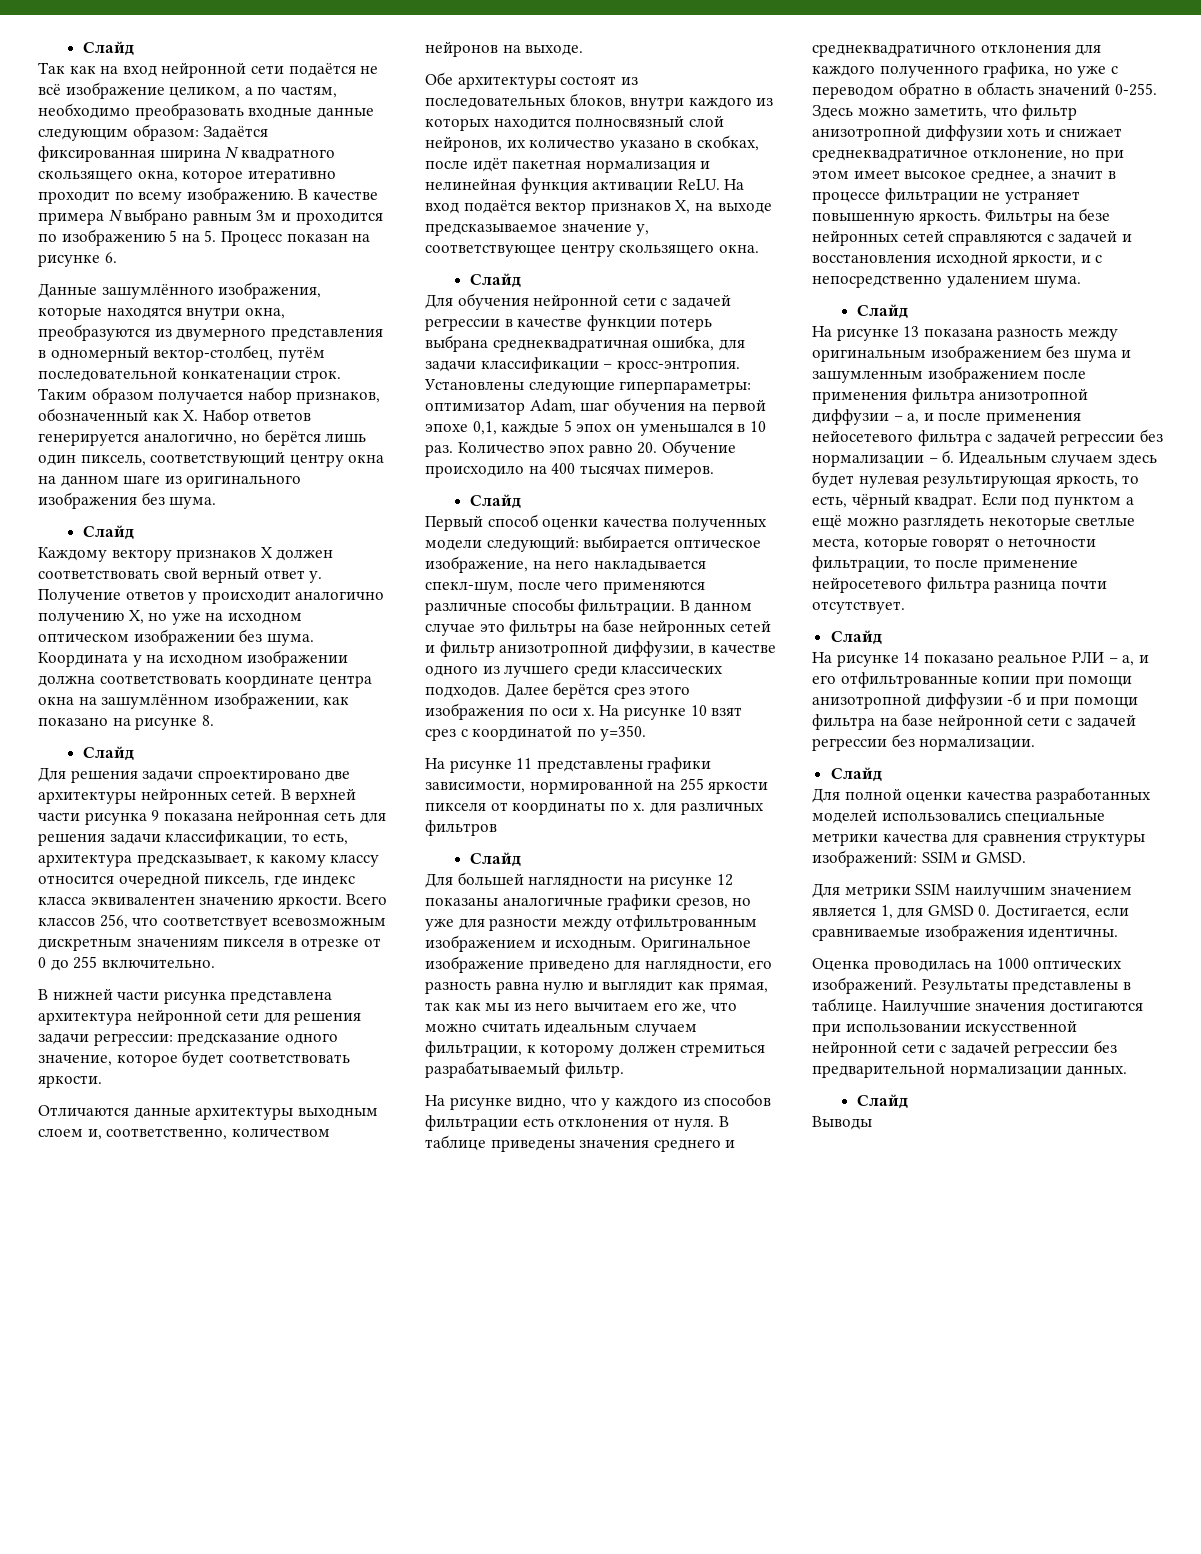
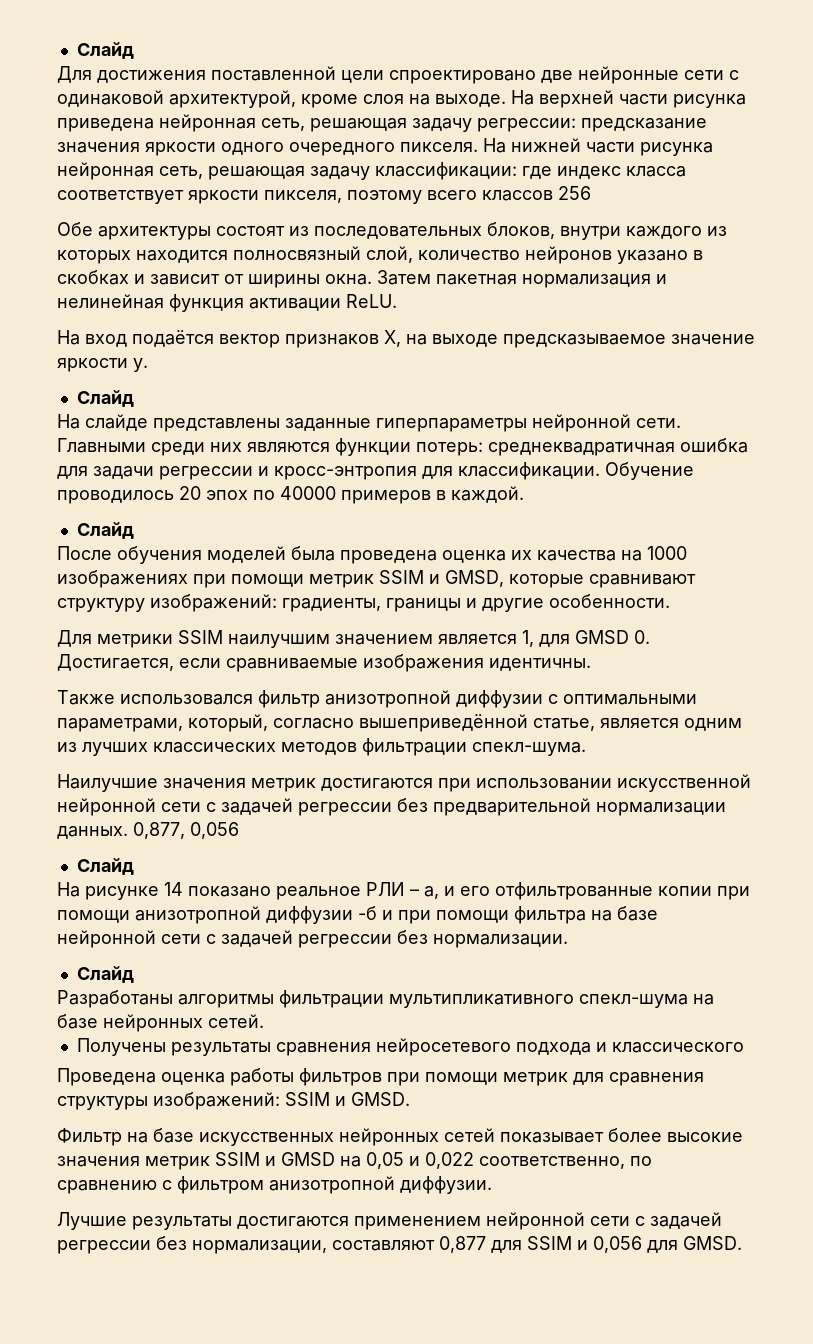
[82,41,134,56] [38,62,379,78] [38,82,337,99] [38,103,374,120] [38,124,269,141] [38,146,335,162] [38,170,336,183] [38,187,378,204] [38,208,383,225] [38,229,371,246] [38,252,117,267] [38,282,322,299] [38,307,285,320] [38,324,383,341] [38,345,325,362] [38,367,342,383] [38,387,381,404] [38,408,312,425] [38,429,367,446] [38,451,385,467] [38,475,302,488] [38,492,217,509] [82,525,134,540] [38,547,334,562] [38,567,323,583] [38,589,385,604] [38,610,302,625] [38,629,314,646] [38,650,349,667] [38,675,372,688] [38,692,350,709] [38,715,214,730] [82,746,134,761] [38,767,351,783] [38,788,357,804] [38,809,386,825] [38,830,349,846] [38,854,380,867] [38,872,356,888] [38,894,388,909] [38,914,387,930] [38,938,381,951] [38,956,215,971] [38,988,333,1004] [38,1009,362,1025] [38,1033,338,1046] [38,1050,350,1067] [38,1075,102,1088] [38,1105,378,1120] [38,1128,330,1140] [425,41,584,57] Слайд // Так как на вход нейронной сети подаётся не всё изображение целиком, а по частям, необходимо преобразовать входные данные следующим образом: Задаётся фиксированная ширина N квадратного скользящего окна, которое итеративно проходит по всему изображению. В качестве примера N выбрано равным 3м и проходится по изображению 5 на 5. Процесс показан на рисунке 6. // Данные зашумлённого изображения, которые находятся внутри окна, преобразуются из двумерного представления в одномерный вектор-столбец, путём последовательной конкатенации строк. Таким образом получается набор признаков, обозначенный как Х. Набор ответов генерируется аналогично, но берётся лишь один пиксель, соответствующий центру окна на данном шаге из оригинального изображения без шума. // Слайд // Каждому вектору признаков Х должен соответствовать свой верный ответ у. Получение ответов у происходит аналогично получению Х, но уже на исходном оптическом изображении без шума. Координата у на исходном изображении должна соответствовать координате центра окна на зашумлённом изображении, как показано на рисунке 8. // Слайд // Для решения задачи спроектировано две архитектуры нейронных сетей. В верхней части рисунка 9 показана нейронная сеть для решения задачи классификации, то есть, архитектура предсказывает, к какому классу относится очередной пиксель, где индекс класса эквивалентен значению яркости. Всего классов 256, что соответствует всевозможным дискретным значениям пикселя в отрезке от 0 до 255 включительно. // В нижней части рисунка представлена архитектура нейронной сети для решения задачи регрессии: предсказание одного значение, которое будет соответствовать яркости. // Отличаются данные архитектуры выходным слоем и, соответственно, количеством нейронов на выходе. -> [76,42,134,59] [57,66,739,84] [57,90,746,108] [57,114,707,132] [57,138,713,156] [57,162,686,180] [57,186,591,204] Слайд // Для достижения поставленной цели спроектировано две нейронные сети с одинаковой архитектурой, кроме слоя на выходе. На верхней части рисунка приведена нейронная сеть, решающая задачу регрессии: предсказание значения яркости одного очередного пикселя. На нижней части рисунка нейронная сеть, решающая задачу классификации: где индекс класса соответствует яркости пикселя, поэтому всего классов 256
[688,115,724,127] [425,135,759,152] [425,158,508,172] слой нейронов, их количество указано в скобках, после идёт -> [366,246,703,264] [57,270,431,288] слой, количество нейронов указано в скобках и зависит от ширины окна. Затем
(720, 184) none -> (397, 301) //
[636,224,650,236] [425,244,759,257] [469,273,521,288] [425,293,731,310] [425,315,713,331] [425,335,745,352] [425,357,740,373] [424,379,752,394] [425,398,766,415] [425,420,766,436] [425,440,736,457] [425,463,715,478] [469,494,521,509] [425,514,768,531] [425,535,761,552] [425,556,706,573] [425,581,705,594] [425,598,753,615] [425,619,771,636] [425,641,776,657] [425,665,724,678] [425,682,691,699] [425,703,743,720] [425,725,647,741] [425,757,712,773] [425,778,769,794] [425,802,764,815] [425,820,497,836] [469,852,521,867] [425,872,733,889] [425,894,752,910] [425,915,758,931] [425,935,751,952] [425,956,773,973] [425,981,768,994] [425,1002,737,1014] [425,1023,697,1036] [425,1041,766,1057] [425,1061,624,1078] [425,1093,772,1110] [425,1115,729,1131] [425,1135,736,1152] [812,44,1102,57] [812,62,1118,78] [812,82,1157,99] [812,104,1078,120] [812,125,1123,141] [812,149,1124,162] [812,170,1116,183] [812,188,1080,204] [812,208,1111,225] [812,230,1132,246] [812,251,1103,267] [812,275,1082,288] [856,304,908,319] [812,326,1118,341] [812,345,1132,362] [812,366,1087,383] [812,388,1089,404] [812,409,1081,425] [812,429,1163,446] [812,450,1157,467] [812,471,1140,488] [812,493,1134,509] [812,515,1136,530] [812,538,1097,551] [812,556,1078,572] [812,577,1107,593] [812,601,905,614] у, соответствующее центру скользящего окна. // Слайд // Для обучения нейронной сети с задачей регрессии в качестве функции потерь выбрана среднеквадратичная ошибка, для задачи классификации – кросс-энтропия. Установлены следующие гиперпараметры: оптимизатор Adam, шаг обучения на первой эпохе 0,1, каждые 5 эпох он уменьшался в 10 раз. Количество эпох равно 20. Обучение происходило на 400 тысячах пимеров. // Слайд // Первый способ оценки качества полученных модели следующий: выбирается оптическое изображение, на него накладывается спекл-шум, после чего применяются различные способы фильтрации. В данном случае это фильтры на базе нейронных сетей и фильтр анизотропной диффузии, в качестве одного из лучшего среди классических подходов. Далее берётся срез этого изображения по оси х. На рисунке 10 взят срез с координатой по у=350. // На рисунке 11 представлены графики зависимости, нормированной на 255 яркости пикселя от координаты по х. для различных фильтров // Слайд // Для большей наглядности на рисунке 12 показаны аналогичные графики срезов, но уже для разности между отфильтрованным изображением и исходным. Оригинальное изображение приведено для наглядности, его разность равна нулю и выглядит как прямая, так как мы из него вычитаем его же, что можно считать идеальным случаем фильтрации, к которому должен стремиться разрабатываемый фильтр. // На рисунке видно, что у каждого из способов фильтрации есть отклонения от нуля. В таблице приведены значения среднего и среднеквадратичного отклонения для каждого полученного графика, но уже с переводом обратно в область значений 0-255. Здесь можно заметить, что фильтр анизотропной диффузии хоть и снижает среднеквадратичное отклонение, но при этом имеет высокое среднее, а значит в процессе фильтрации не устраняет повышенную яркость. Фильтры на безе нейронных сетей справляются с задачей и восстановления исходной яркости, и с непосредственно удалением шума. // Слайд // На рисунке 13 показана разность между оригинальным изображением без шума и зашумленным изображением после применения фильтра анизотропной диффузии – а, и после применения нейосетевого фильтра с задачей регрессии без нормализации – б. Идеальным случаем здесь будет нулевая результирующая яркость, то есть, чёрный квадрат. Если под пунктом а ещё можно разглядеть некоторые светлые места, которые говорят о неточности фильтрации, то после применение нейросетевого фильтра разница почти отсутствует. -> [57,358,148,372] [76,390,134,407] [57,414,681,432] [57,438,748,456] [57,462,694,480] [57,486,524,504] [76,522,134,539] [57,546,687,564] [57,570,696,588] [57,594,670,612] [57,630,650,648] [57,654,591,672] [57,690,697,708] [57,714,742,732] [57,738,586,756] [57,774,751,792] [57,798,726,816] [57,822,239,839] яркости у. // Слайд // На слайде представлены заданные гиперпараметры нейронной сети. Главными среди них являются функции потерь: среднеквадратичная ошибка для задачи регрессии и кросс-энтропия для классификации. Обучение проводилось 20 эпох по 40000 примеров в каждой. // Слайд // После обучения моделей была проведена оценка их качества на 1000 изображениях при помощи метрик SSIM и GMSD, которые сравнивают структуру изображений: градиенты, границы и другие особенности. // Для метрики SSIM наилучшим значением является 1, для GMSD 0. Достигается, если сравниваемые изображения идентичны. // Также использовался фильтр анизотропной диффузии с оптимальными параметрами, который, согласно вышеприведённой статье, является одним из лучших классических методов фильтрации спекл-шума. // Наилучшие значения метрик достигаются при использовании искусственной нейронной сети с задачей регрессии без предварительной нормализации данных. 0,877, 0,056
[812,787,1152,804] [812,809,1106,824] [812,833,948,846] Для полной оценки качества разработанных моделей использовались специальные метрики качества -> [57,990,714,1008] [57,1014,264,1032] [76,1038,744,1056] [57,1068,568,1086] Разработаны алгоритмы фильтрации мультипликативного спекл-шума на базе нейронных сетей. // Получены результаты сравнения нейросетевого подхода и классического // Проведена оценка работы фильтров при помощи метрик
[812,883,1133,899] [812,904,1129,919] [812,924,1119,941] [812,958,1123,973] [812,977,1131,994] [812,998,1143,1015] [812,1020,1078,1036] [812,1040,1117,1057] [812,1062,1128,1078] [856,1094,908,1109] [812,1116,872,1130] Для метрики SSIM наилучшим значением является 1, для GMSD 0. Достигается, если сравниваемые изображения идентичны. // Оценка проводилась на 1000 оптических изображений. Результаты представлены в таблице. Наилучшие значения достигаются при использовании искусственной нейронной сети с задачей регрессии без предварительной нормализации данных. // Слайд // Выводы -> [57,1128,743,1146] [57,1152,652,1170] [57,1176,492,1194] [57,1212,722,1230] [57,1236,742,1254] Фильтр на базе искусственных нейронных сетей показывает более высокие значения метрик SSIM и GMSD на 0,05 и 0,022 соответственно, по сравнению с фильтром анизотропной диффузии. // Лучшие результаты достигаются применением нейронной сети с задачей регрессии без нормализации, составляют 0,877 для SSIM и 0,056 для GMSD.

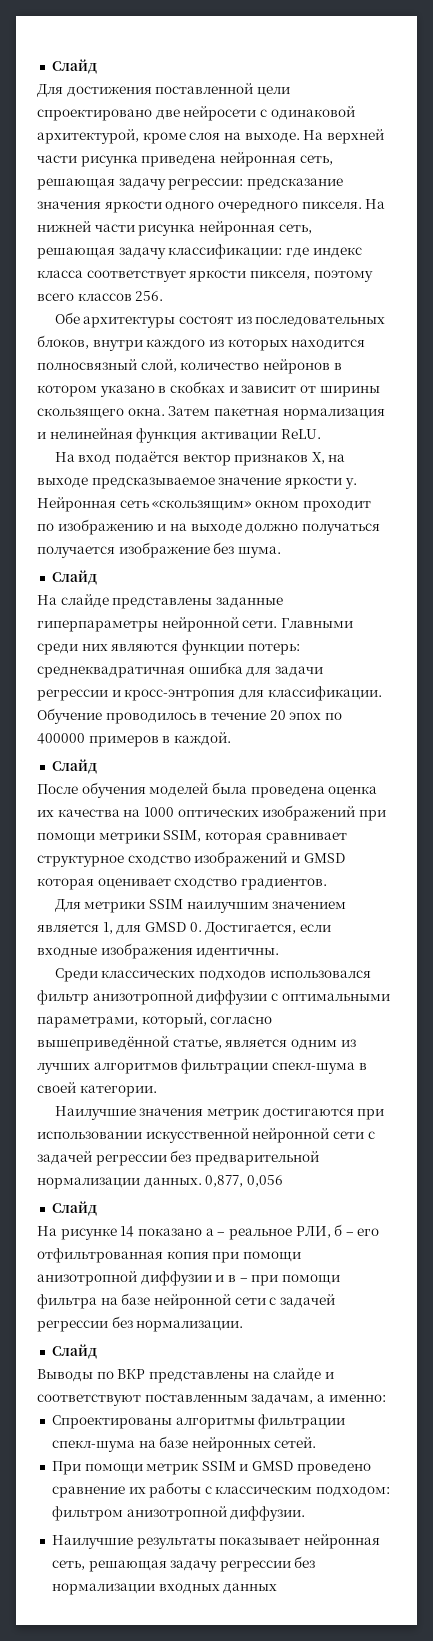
[578,66,724,84] нейронные сети -> [183,106,257,121] нейросети
[558,186,591,200] 256 -> [135,291,164,301] 256.
(612, 255) none -> [333,363,342,370] [37,385,97,397] в котором
(320, 281) none -> [37,408,124,419] скользящего
(148, 365) none -> [37,497,371,512] [37,519,380,535] [37,542,281,558] Нейронная сеть «скользящим» окном проходит по изображению и на выходе должно получаться получается изображение без шума.
(174, 497) none -> [199,712,266,720] в течение
[280,486,336,500] 40000 -> [37,733,85,744] 400000
[57,570,696,588] [57,594,670,612] изображениях при помощи метрик SSIM и GMSD, которые сравнивают структуру изображений: градиенты, границы и другие особенности. -> [177,805,386,821] [37,830,347,844] [37,851,345,867] [37,878,327,890] оптических изображений при помощи метрики SSIM, которая сравнивает структурное сходство изображений и GMSD которая оценивает сходство градиентов.
[226,658,358,672] сравниваемые -> [37,947,97,958] входные
[57,690,115,705] Также -> [54,968,266,982] Среди классических подходов
[153,738,586,756] классических методов фильтрации спекл-шума. -> [93,1059,367,1074] [37,1082,157,1097] алгоритмов фильтрации спекл-шума в своей категории.
[276,882,712,900] реальное РЛИ – а, и его отфильтрованные копии -> [205,1224,380,1240] [37,1248,209,1263] а – реальное РЛИ, б – его отфильтрованная копия
[358,906,393,920] -б и -> [215,1275,248,1282] и в –
[57,990,173,1008] Разработаны -> [37,1368,334,1383] [37,1394,386,1406] [51,1415,172,1429] Выводы по ВКР представлены на слайде и соответствуют поставленным задачам, а именно: // Спроектированы
[389,994,574,1008] мультипликативного -> (346, 1421) none
[76,1038,744,1056] [57,1068,704,1086] [57,1092,410,1110] [57,1128,743,1146] [57,1152,652,1170] [57,1176,492,1194] [57,1212,722,1230] [57,1236,742,1254] Получены результаты сравнения нейросетевого подхода и классического // Проведена оценка работы фильтров при помощи метрик для сравнения структуры изображений: SSIM и GMSD. // Фильтр на базе искусственных нейронных сетей показывает более высокие значения метрик SSIM и GMSD на 0,05 и 0,022 соответственно, по сравнению с фильтром анизотропной диффузии. // Лучшие результаты достигаются применением нейронной сети с задачей регрессии без нормализации, составляют 0,877 для SSIM и 0,056 для GMSD. -> [51,1461,371,1475] [51,1482,391,1498] [51,1506,306,1521] [51,1534,380,1549] [51,1556,316,1572] [51,1583,278,1595] При помощи метрик SSIM и GMSD проведено сравнение их работы с классическим подходом: фильтром анизотропной диффузии. // Наилучшие результаты показывает нейронная сеть, решающая задачу регрессии без нормализации входных данных

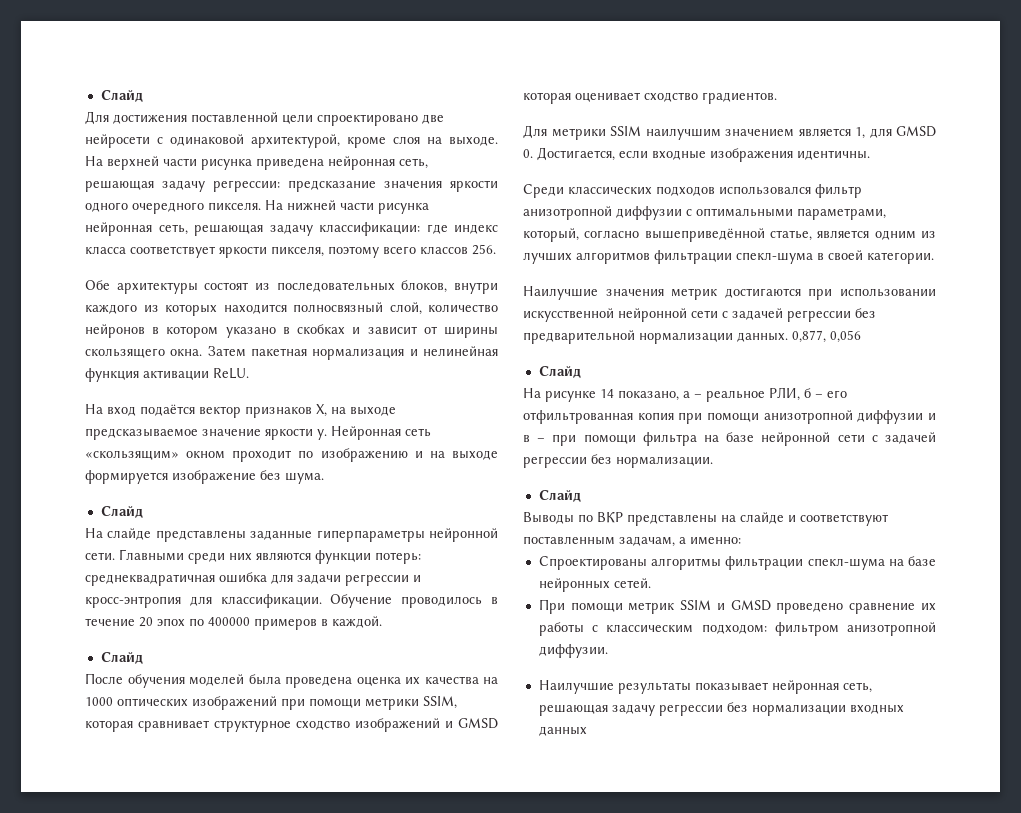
[245,523,380,535] [37,546,115,558] должно получаться получается -> [85,470,168,484] формируется
[137,1228,202,1236] показано -> [618,390,679,401] показано,

